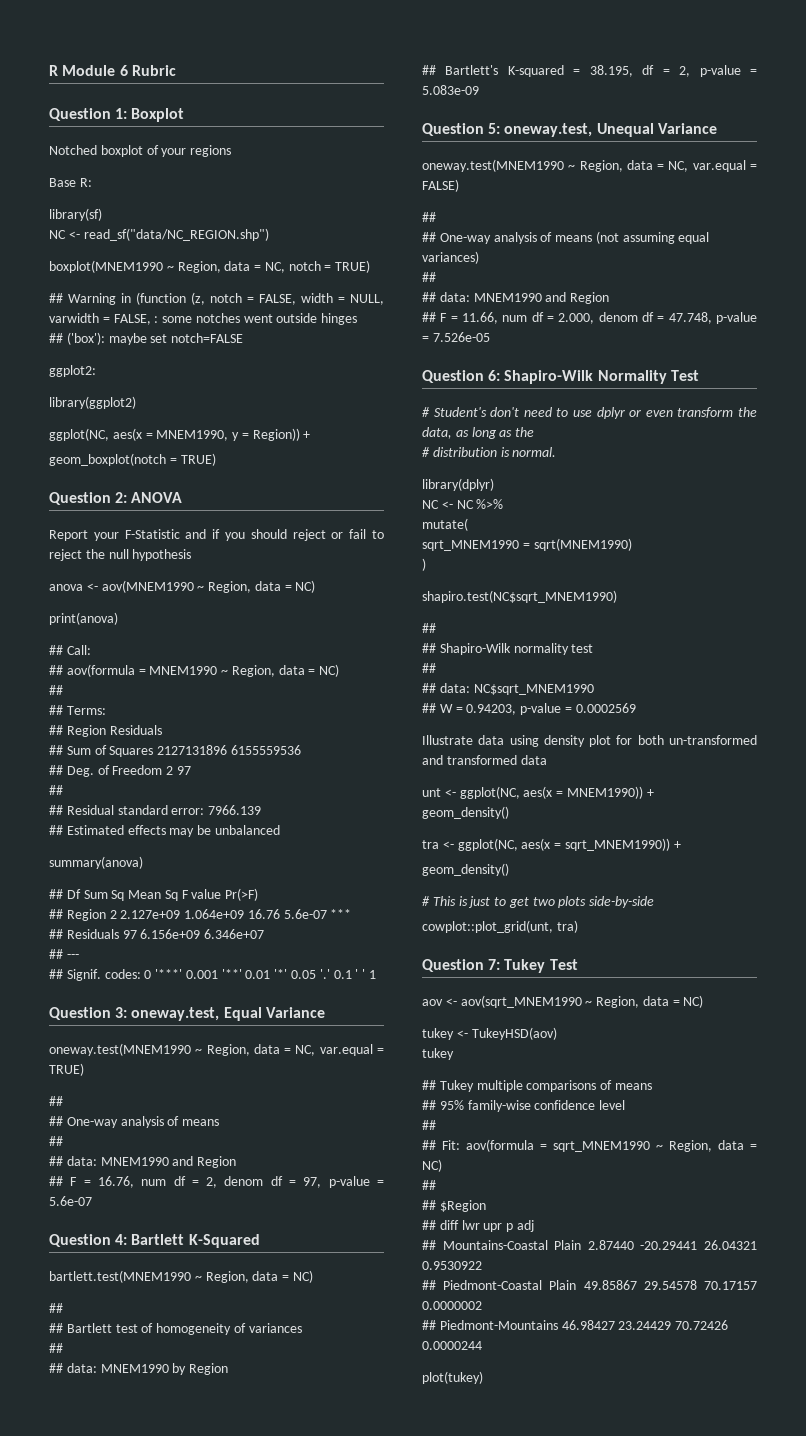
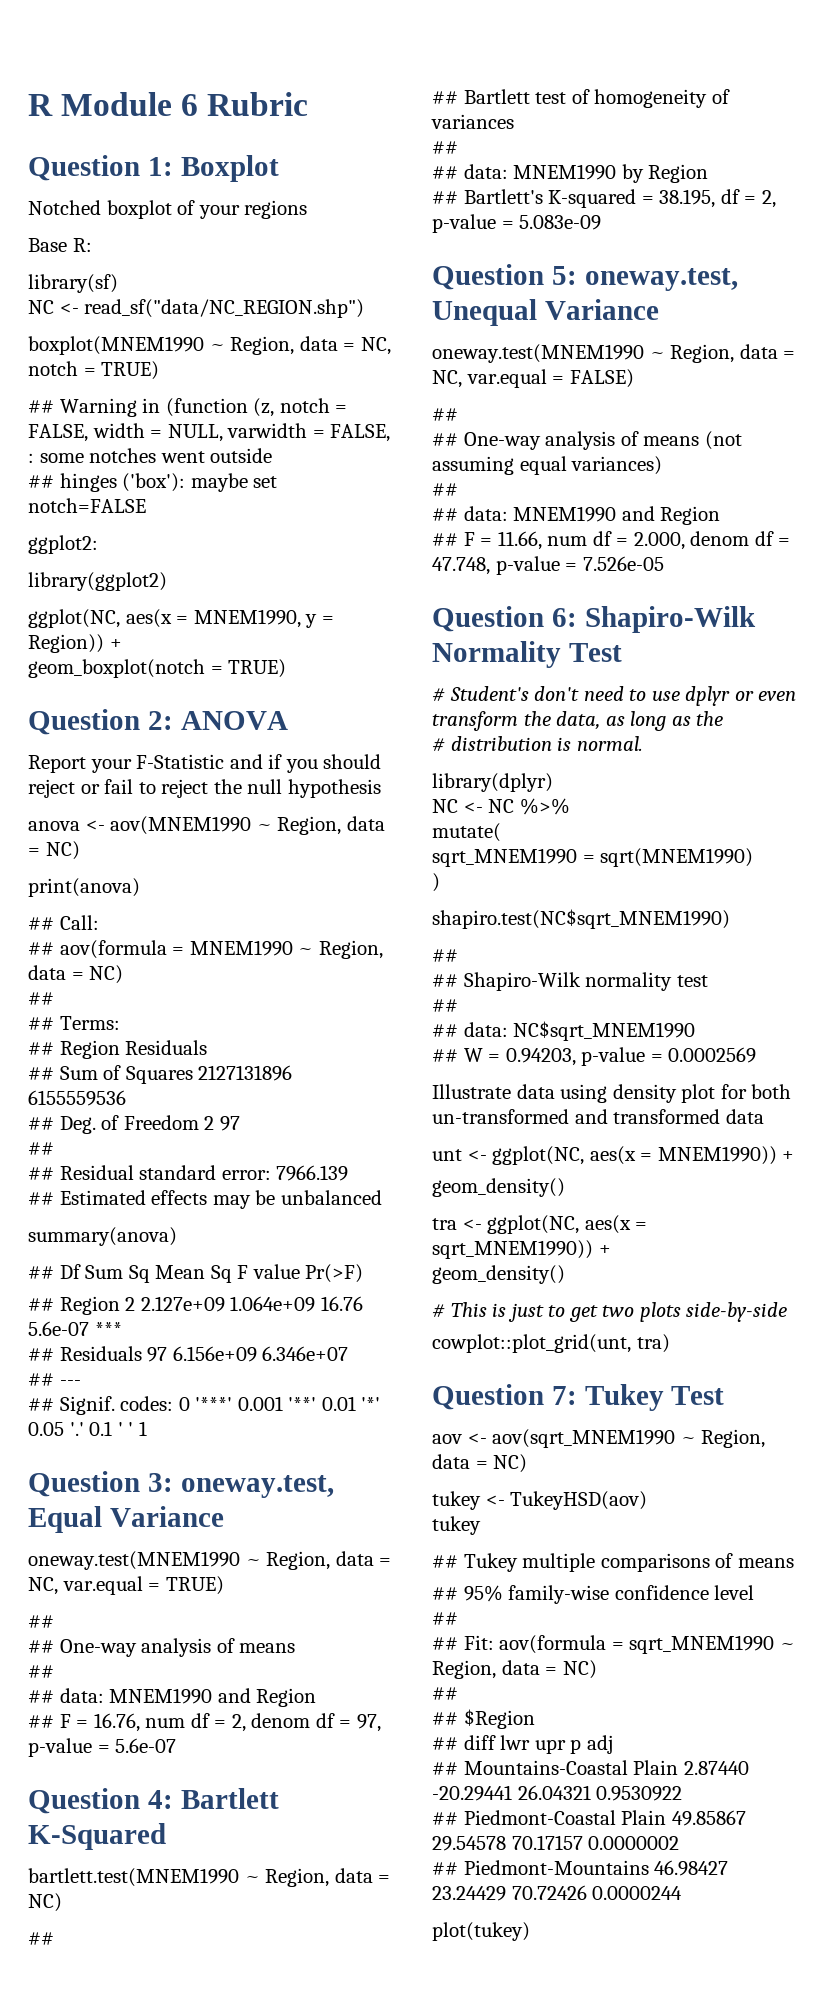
[321,313,358,325] [49,333,63,343] hinges // ## -> [28,473,117,492] // ## hinges

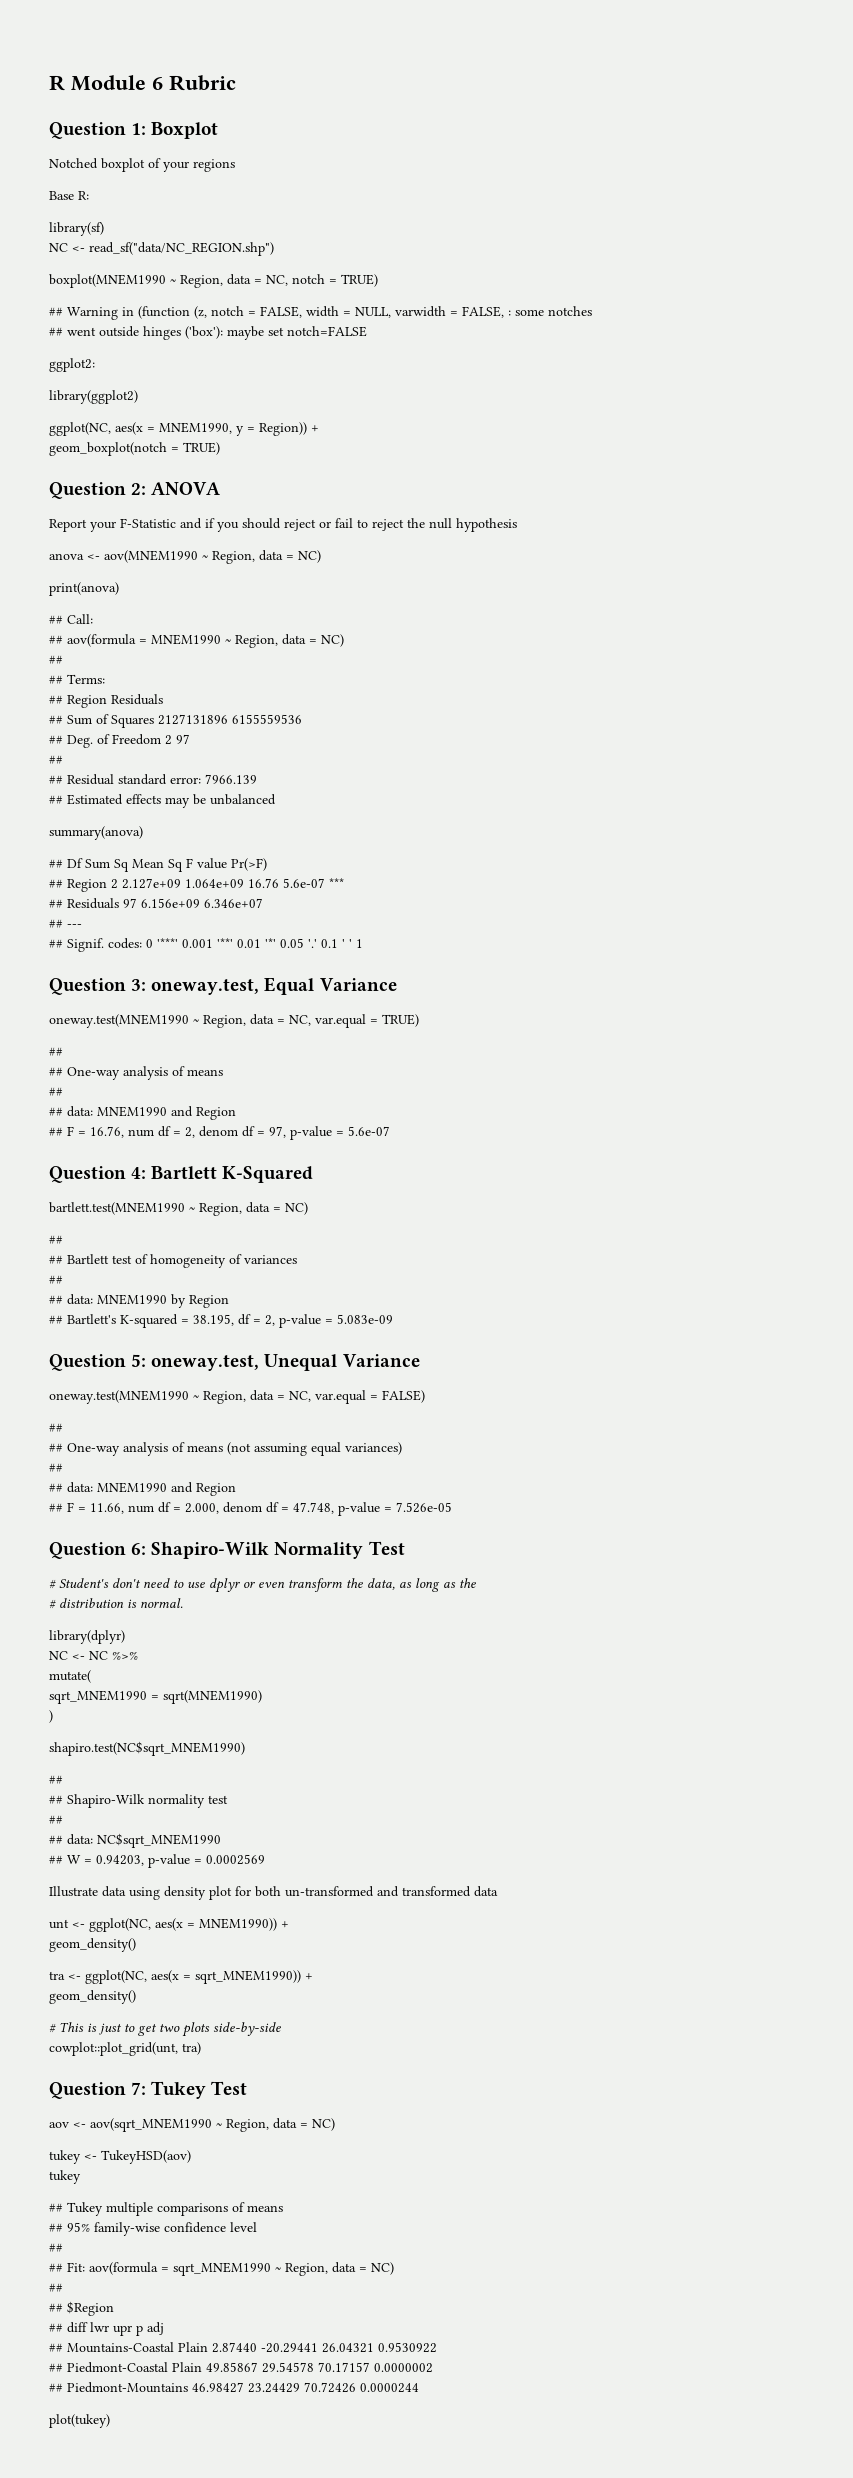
(157, 455) none -> [49,327,63,336] // ##
[28,475,54,488] // ## -> (139, 331) none

